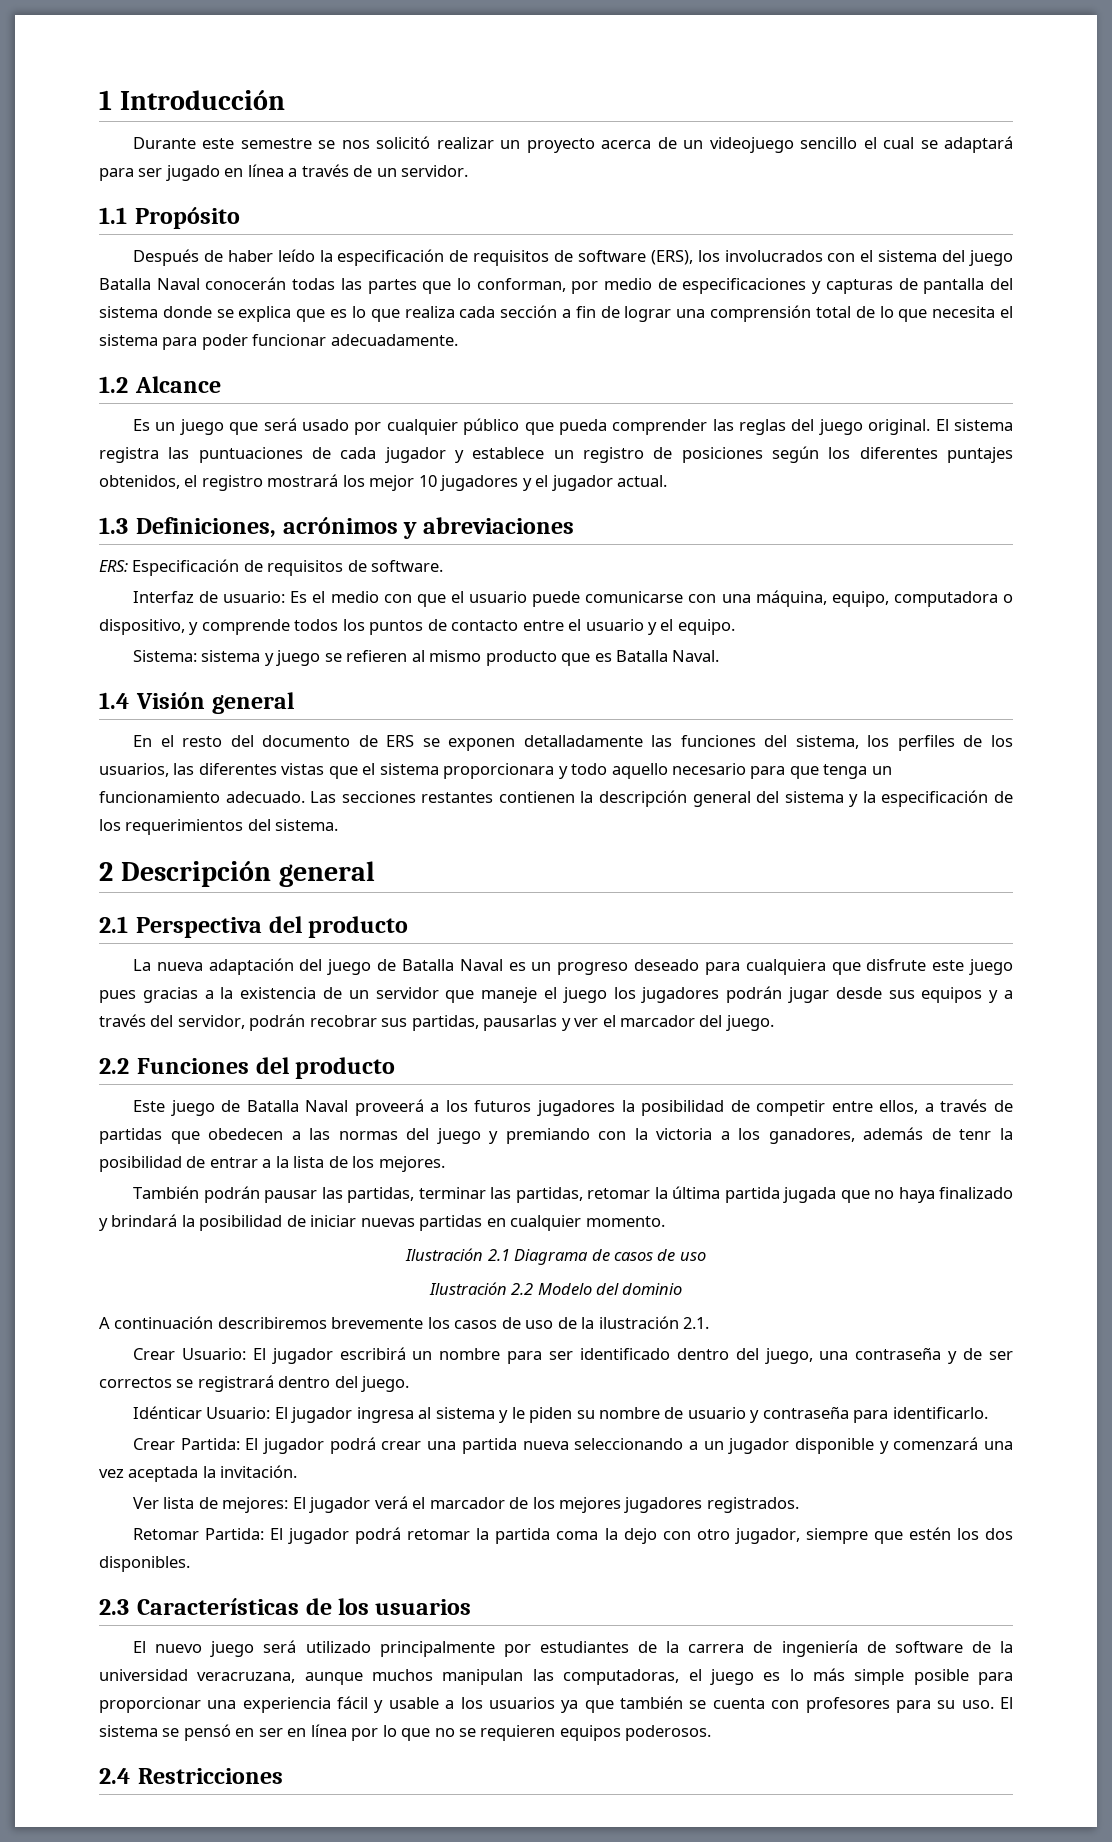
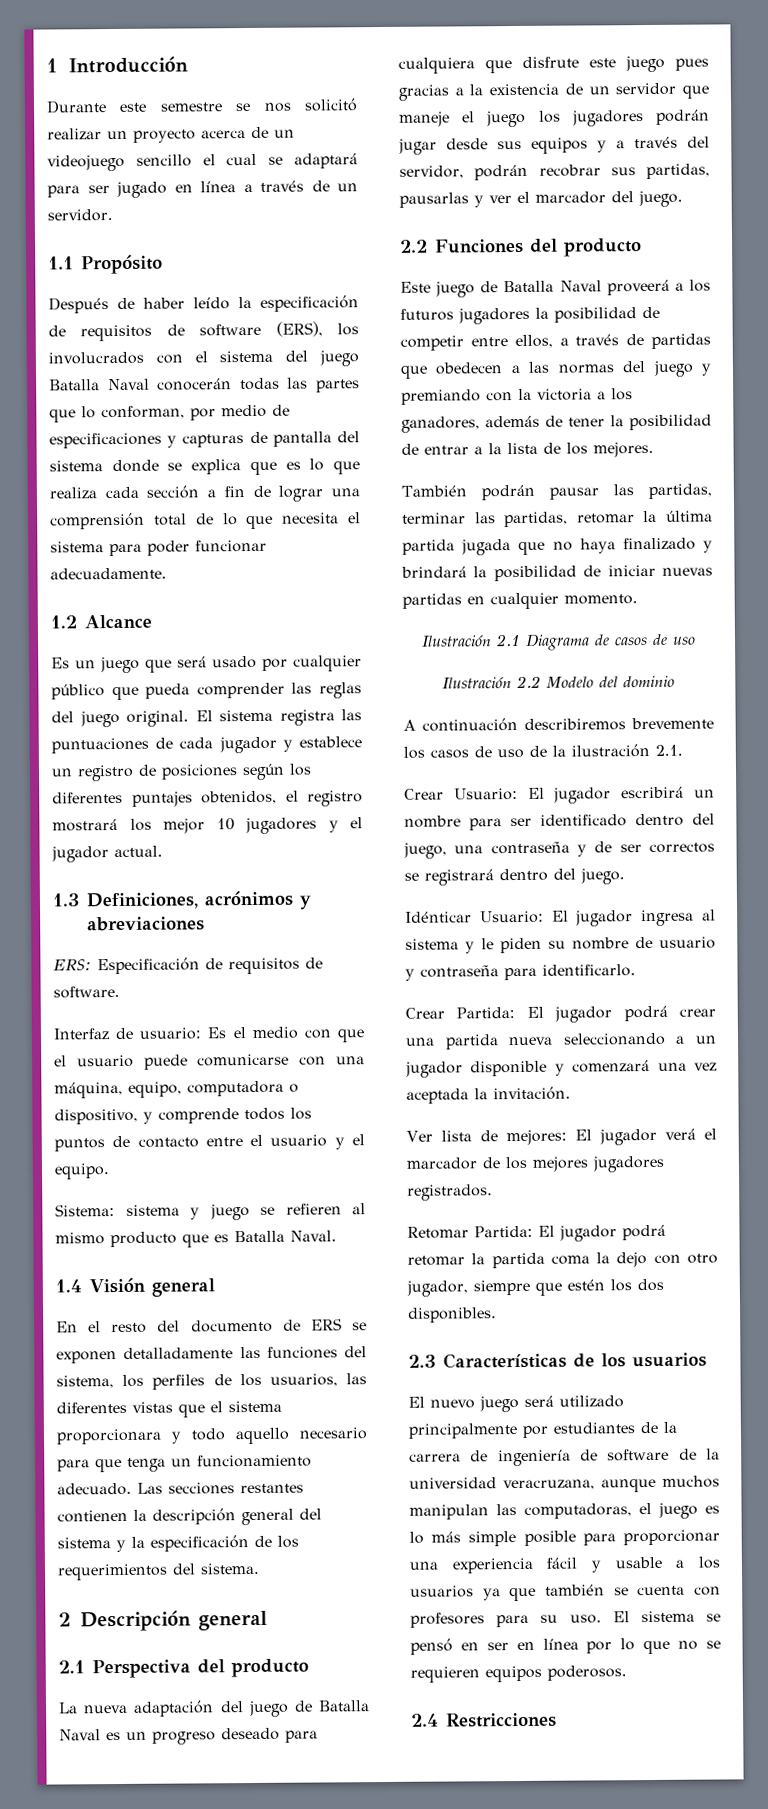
[959,1129,992,1140] tenr -> [568,417,605,427] tener

